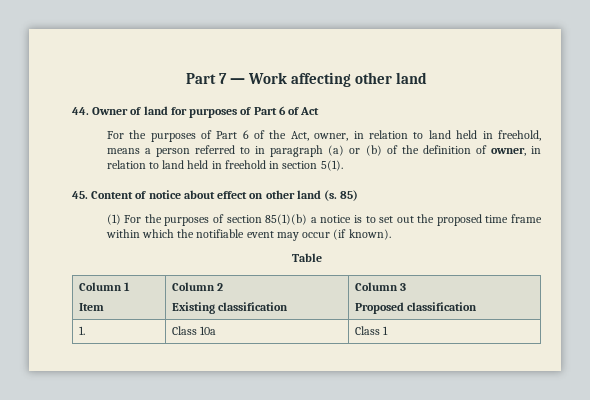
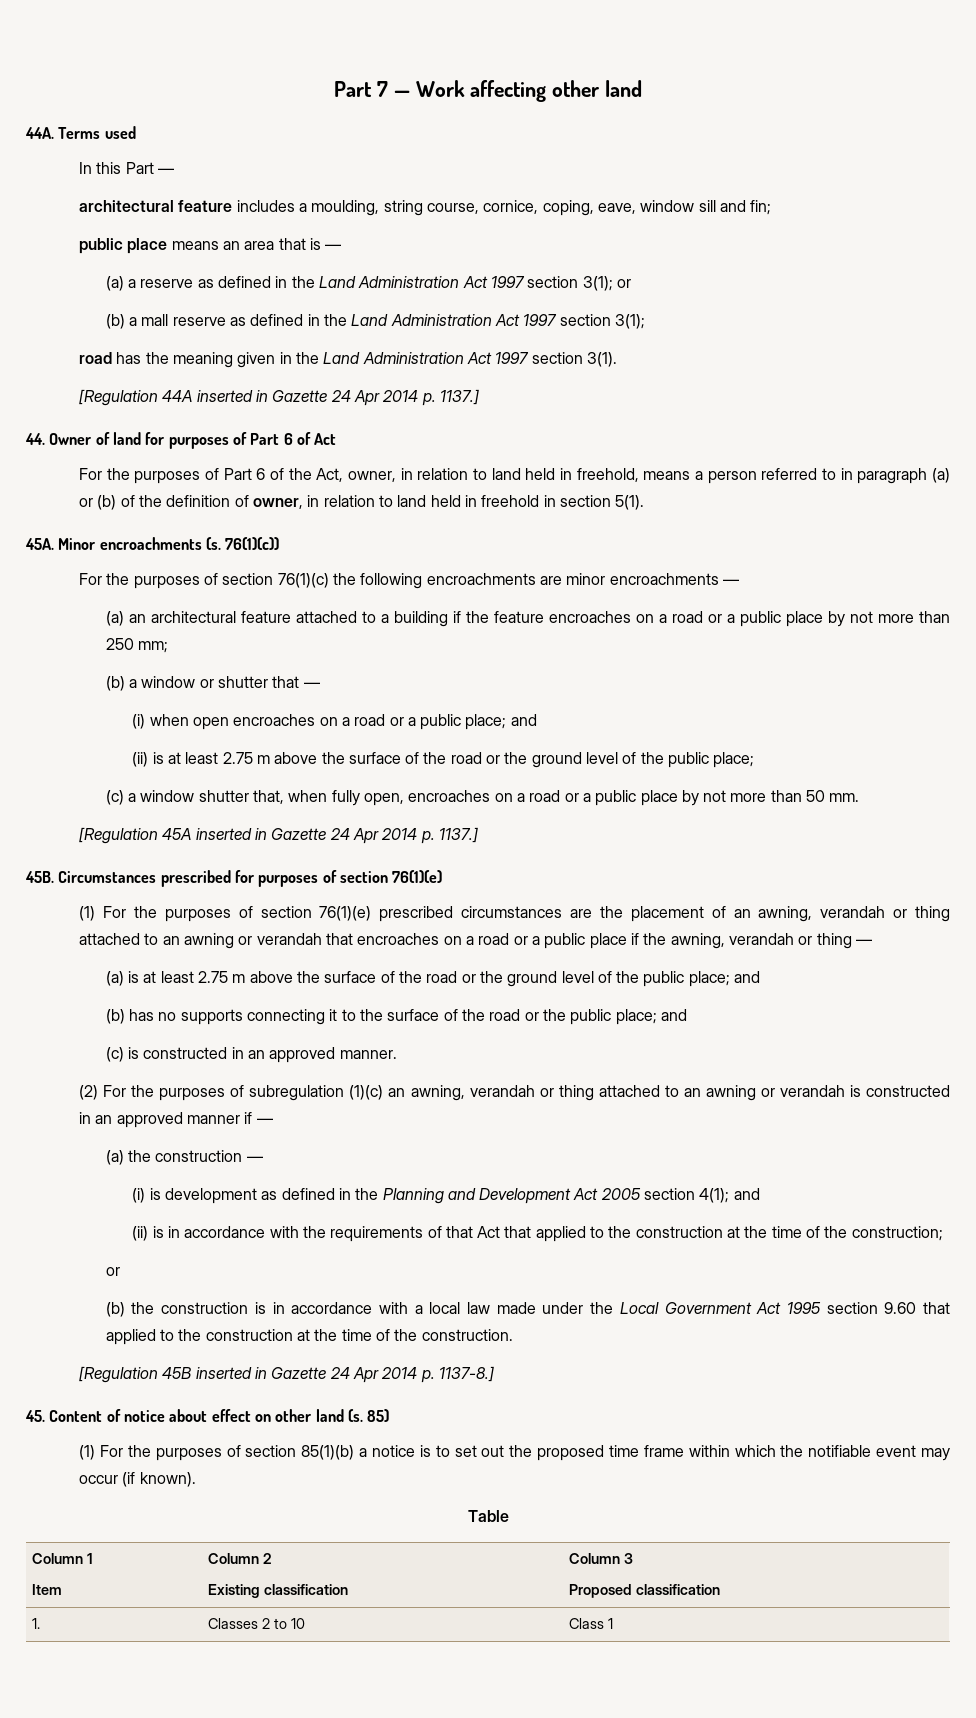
(428, 78) none -> [25,126,136,139] [79,162,175,174] [79,200,772,216] [79,238,342,254] [105,276,631,291] [105,314,645,329] [79,352,617,368] [79,389,480,406] // 44A. Terms used // In this Part — // architectural feature includes a moulding, string course, cornice, coping, eave, window sill and fin; // public place means an area that is — // (a) a reserve as defined in the Land Administration Act 1997 section 3(1); or // (b) a mall reserve as defined in the Land Administration Act 1997 section 3(1); // road has the meaning given in the Land Administration Act 1997 section 3(1). // [Regulation 44A inserted in Gazette 24 Apr 2014 p. 1137.]
(343, 165) none -> [25,537,280,550] [79,573,739,589] [105,611,950,627] [105,638,169,653] [105,676,320,691] [132,714,537,730] [132,752,755,768] [105,790,860,806] [79,827,479,844] [25,870,443,887] [79,906,951,922] [79,933,872,949] [105,971,761,987] [105,1009,687,1025] [105,1047,397,1063] [79,1085,951,1101] [79,1112,273,1128] [105,1150,263,1165] [132,1188,760,1204] [132,1226,943,1242] [105,1267,120,1276] [105,1302,951,1317] [105,1329,513,1345] [79,1366,495,1383] // 45A. Minor encroachments (s. 76(1)(c)) // For the purposes of section 76(1)(c) the following encroachments are minor encroachments — // (a) an architectural feature attached to a building if the feature encroaches on a road or a public place by not more than 250 mm; // (b) a window or shutter that — // (i) when open encroaches on a road or a public place; and // (ii) is at least 2.75 m above the surface of the road or the ground level of the public place; // (c) a window shutter that, when fully open, encroaches on a road or a public place by not more than 50 mm. // [Regulation 45A inserted in Gazette 24 Apr 2014 p. 1137.] // 45B. Circumstances prescribed for purposes of section 76(1)(e) // (1) For the purposes of section 76(1)(e) prescribed circumstances are the placement of an awning, verandah or thing attached to an awning or verandah that encroaches on a road or a public place if the awning, verandah or thing — // (a) is at least 2.75 m above the surface of the road or the ground level of the public place; and // (b) has no supports connecting it to the surface of the road or the public place; and // (c) is constructed in an approved manner. // (2) For the purposes of subregulation (1)(c) an awning, verandah or thing attached to an awning or verandah is constructed in an approved manner if — // (a) the construction — // (i) is development as defined in the Planning and Development Act 2005 section 4(1); and // (ii) is in accordance with the requirements of that Act that applied to the construction at the time of the construction; // or // (b) the construction is in accordance with a local law made under the Local Government Act 1995 section 9.60 that applied to the construction at the time of the construction. // [Regulation 45B inserted in Gazette 24 Apr 2014 p. 1137-8.]
[172,326,217,335] Class 10a -> [208,1618,306,1629] Classes 2 to 10

